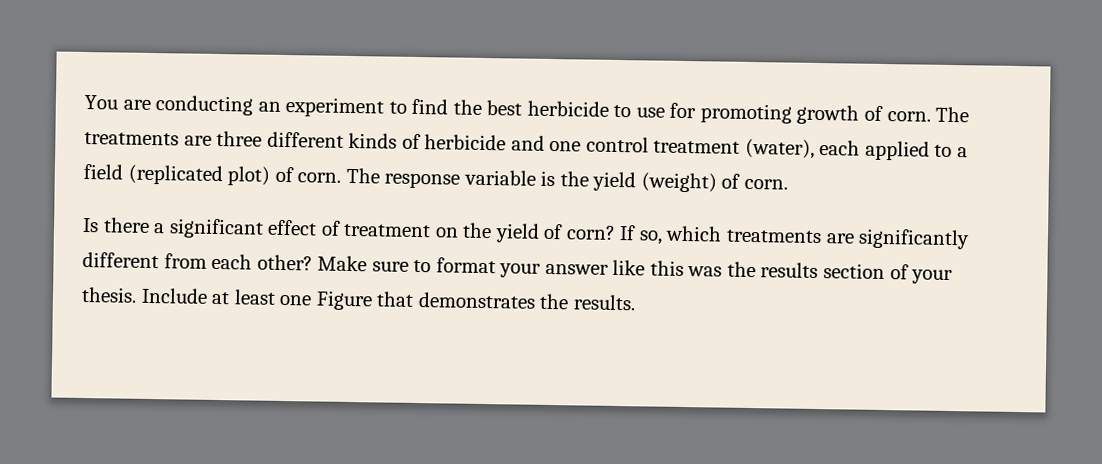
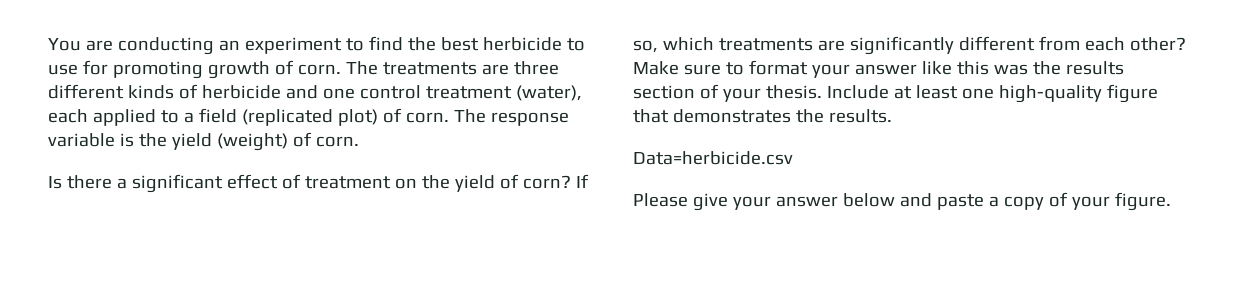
[315,290,373,311] Figure -> [998,84,1158,103] high-quality figure
(636, 302) none -> [633,151,793,165] [633,192,1171,211] // Data=herbicide.csv // Please give your answer below and paste a copy of your figure.

